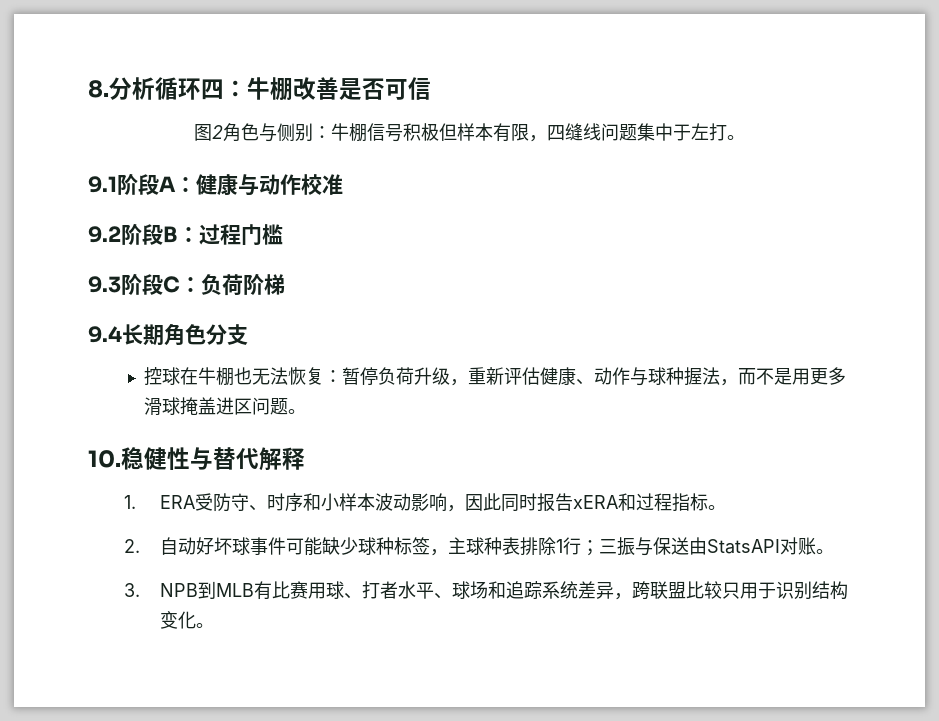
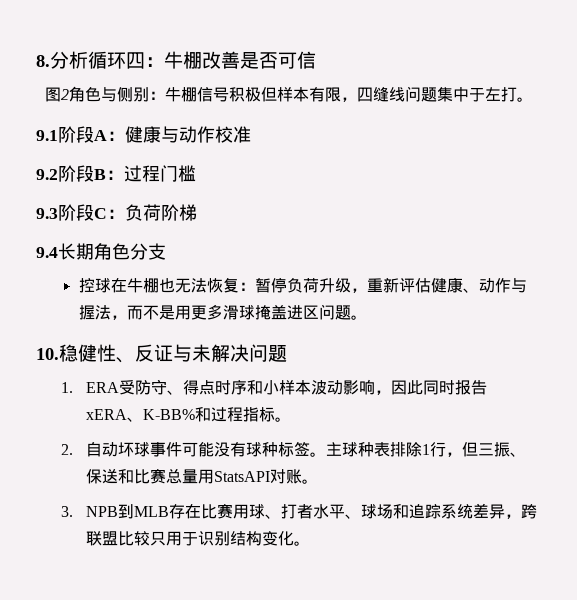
[647,367,684,385] 球种 -> (527, 285) none
[190,447,305,471] 与替代解释 -> [116,344,287,363] 、反证与未解决问题
(267, 508) none -> [183,380,216,395] 得点
(618, 502) none -> [127,409,196,422] 、K-BB%
[195,537,214,555] 好 -> (119, 449) none
[321,537,358,555] 缺少 -> [214,442,247,457] 没有
[429,549,448,556] ， -> [310,452,327,457] 。
[580,537,707,556] ；三振与保送由 -> [446,442,527,457] [86,468,215,484] ，但三振、保送和比赛总量用
[253,581,272,600] 有 -> [169,504,202,519] 存在

